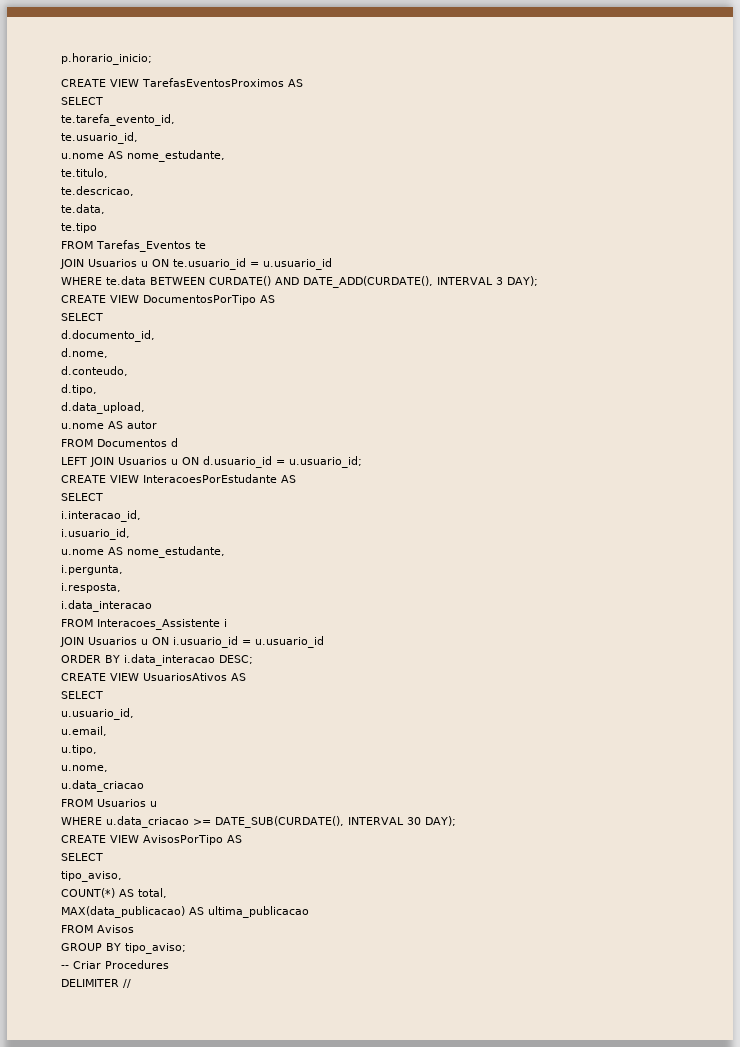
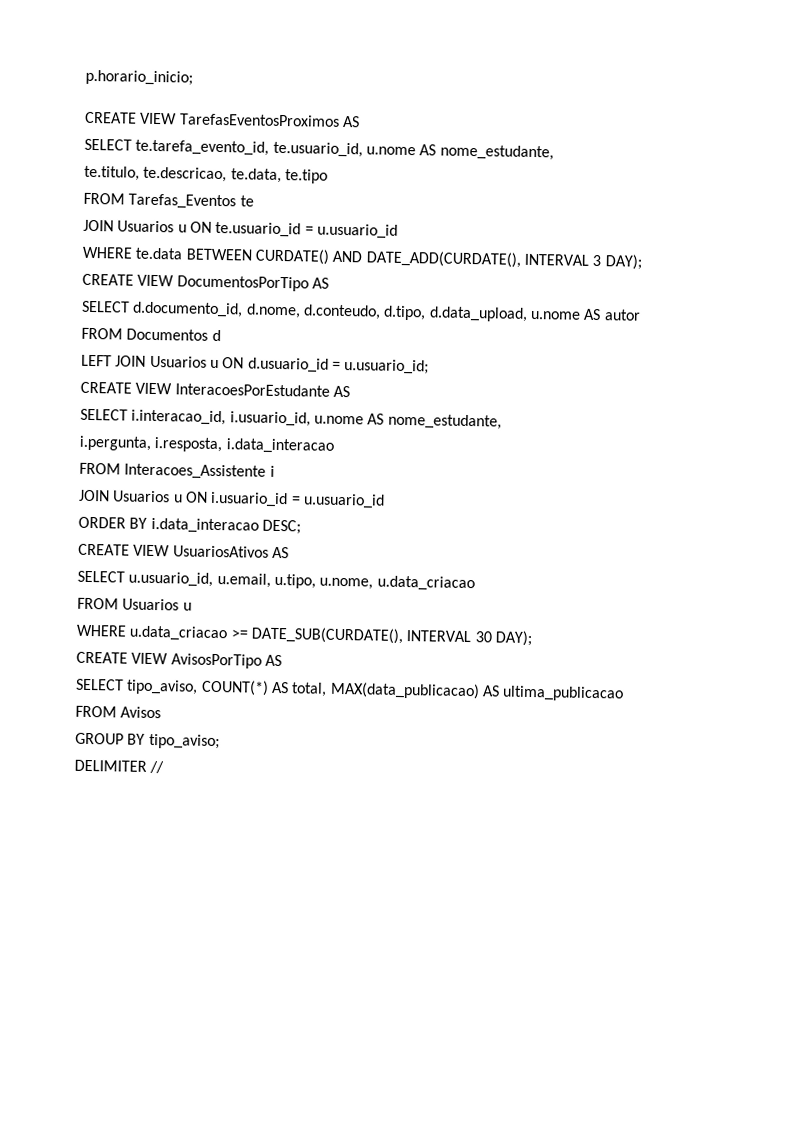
(103, 101) // -> (132, 144) none
(175, 120) // -> (270, 147) none
(138, 138) // -> (363, 149) none
(108, 173) // -> (140, 173) none
(134, 191) // -> (228, 174) none
(105, 209) // -> (282, 175) none
(103, 317) // -> (130, 306) none
(155, 336) // -> (244, 309) none
(108, 353) // -> (301, 311) none
(128, 371) // -> (381, 312) none
(97, 389) // -> (427, 313) none
(145, 408) // -> (528, 314) none
(103, 497) // -> (128, 414) none
(141, 516) // -> (227, 417) none
(130, 534) // -> (311, 419) none
(123, 570) // -> (152, 443) none
(121, 588) // -> (224, 445) none
(103, 695) // -> (125, 576) none
(134, 714) // -> (214, 579) none
(107, 731) // -> (271, 580) none
(97, 750) // -> (316, 581) none
(108, 768) // -> (374, 583) none
(103, 857) // -> (124, 684) none
(122, 876) // -> (199, 687) none
(167, 893) // -> (328, 689) none
[61,960,169,969] // -- Criar Procedures -> (220, 741) none

